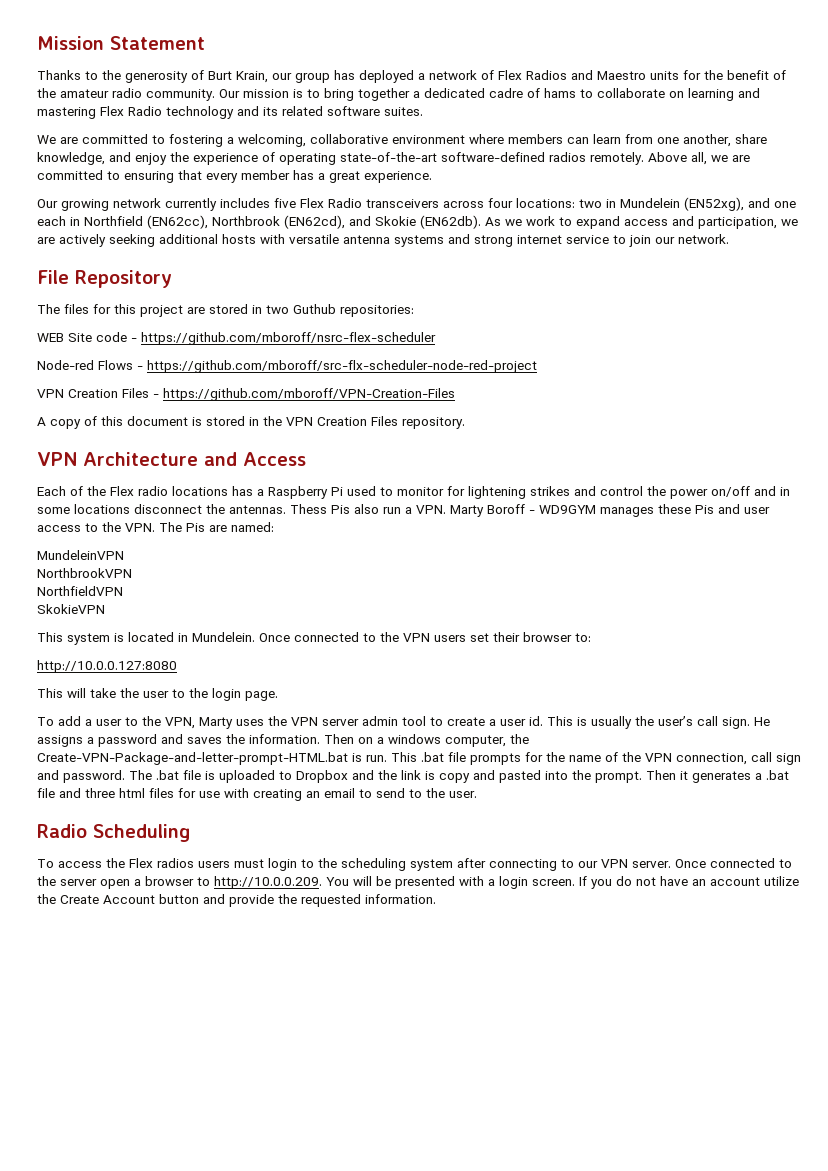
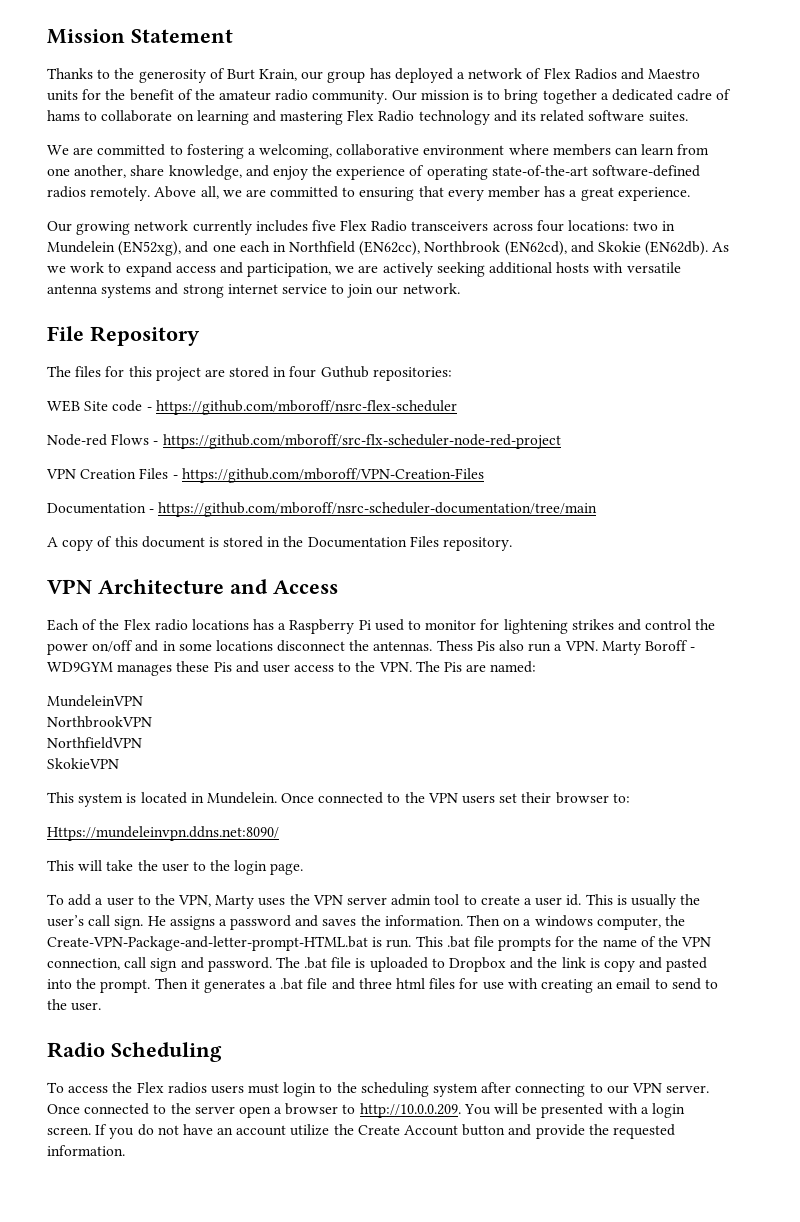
[266,305,289,314] two -> [289,366,317,378] four
(455, 394) none -> [47,502,598,517] // Documentation - https://github.com/mboroff/nsrc-scheduler-documentation/tree/main
[286,417,367,426] VPN Creation -> [307,537,407,548] Documentation
[37,660,177,673] http://10.0.0.127:8080 -> [47,826,279,841] Https://mundeleinvpn.ddns.net:8090/

